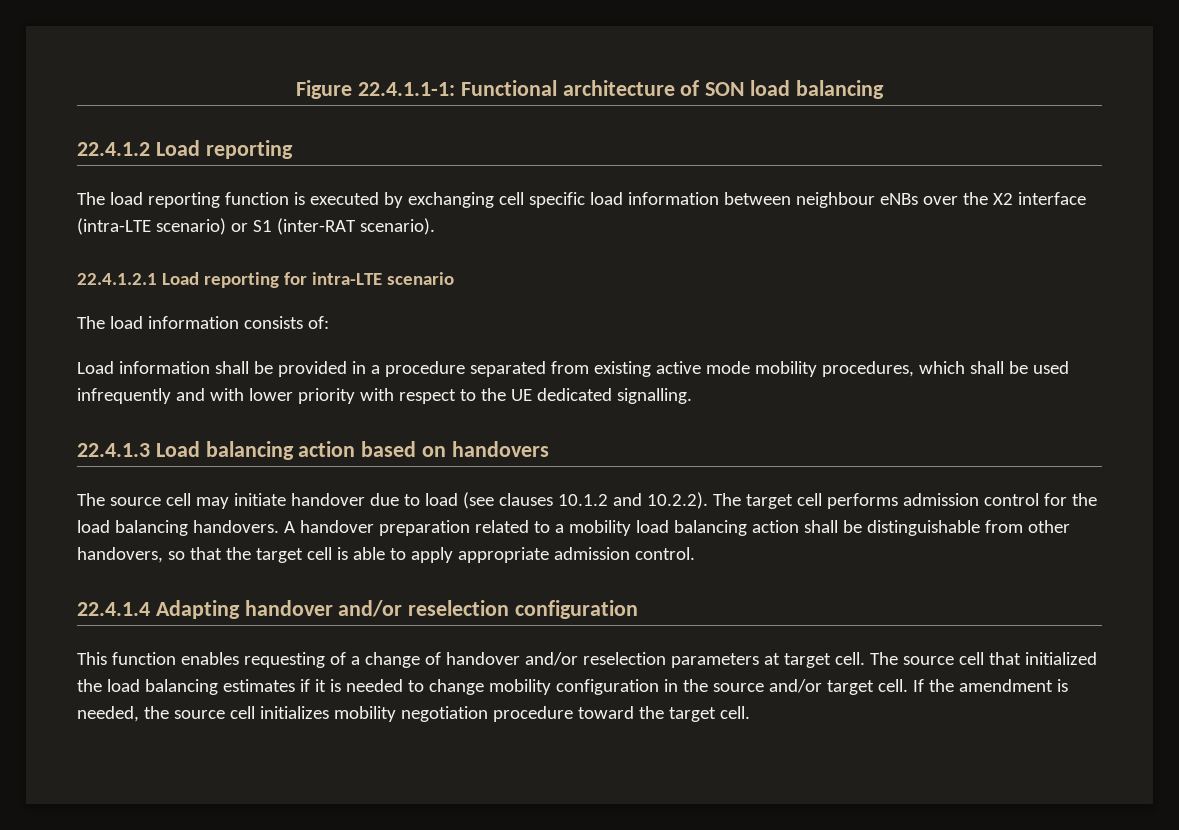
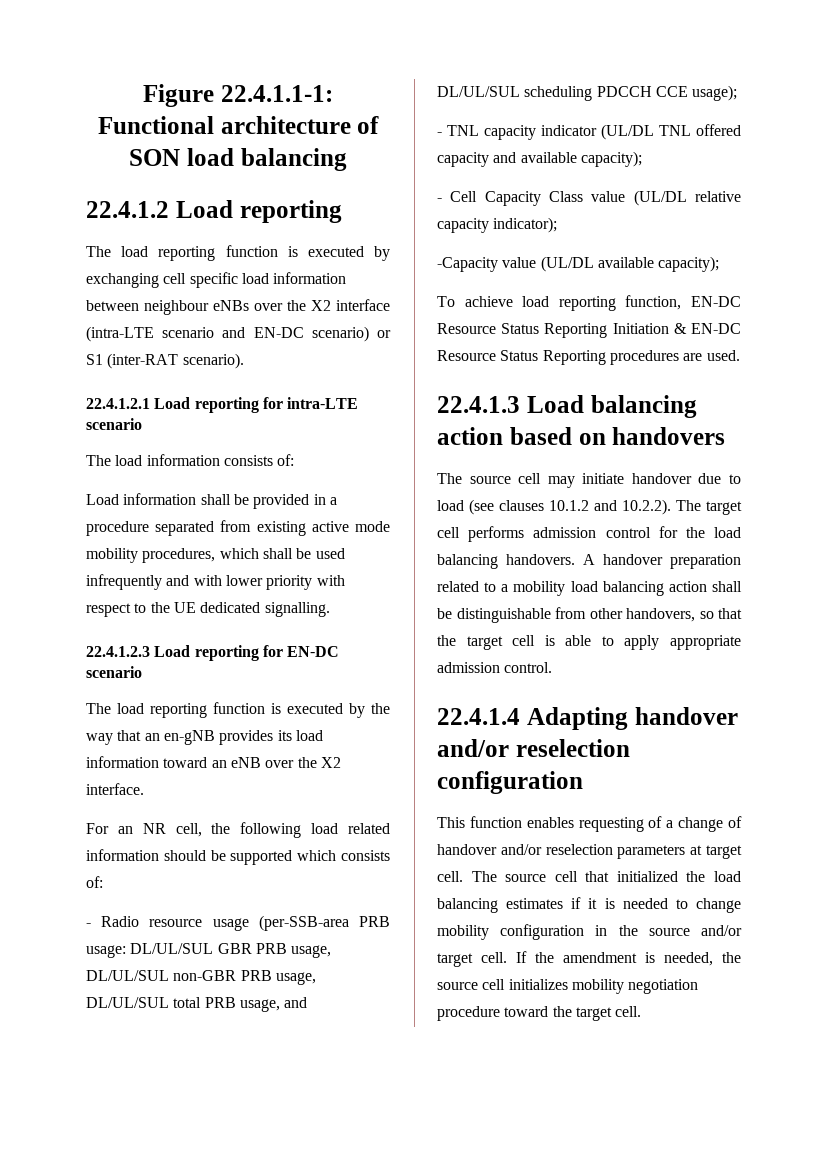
(151, 226) none -> [162,327,304,338] scenario and EN-DC
(692, 396) none -> [86,645,340,661] [86,666,142,678] [86,702,390,718] [86,730,323,745] [86,756,341,768] [86,783,144,795] [86,822,390,838] [86,849,390,865] [86,876,103,888] [86,915,390,931] [86,943,332,958] [86,970,316,985] [86,997,308,1012] [437,85,738,101] [437,124,741,140] [437,151,642,167] [437,190,741,206] [437,217,558,233] [437,256,720,272] [437,295,741,311] [437,323,741,338] [437,350,740,365] // 22.4.1.2.3 Load reporting for EN-DC scenario // The load reporting function is executed by the way that an en-gNB provides its load information toward an eNB over the X2 interface. // For an NR cell, the following load related information should be supported which consists of: // - Radio resource usage (per-SSB-area PRB usage: DL/UL/SUL GBR PRB usage, DL/UL/SUL non-GBR PRB usage, DL/UL/SUL total PRB usage, and DL/UL/SUL scheduling PDCCH CCE usage); // - TNL capacity indicator (UL/DL TNL offered capacity and available capacity); // - Cell Capacity Class value (UL/DL relative capacity indicator); // -Capacity value (UL/DL available capacity); // To achieve load reporting function, EN-DC Resource Status Reporting Initiation & EN-DC Resource Status Reporting procedures are used.

